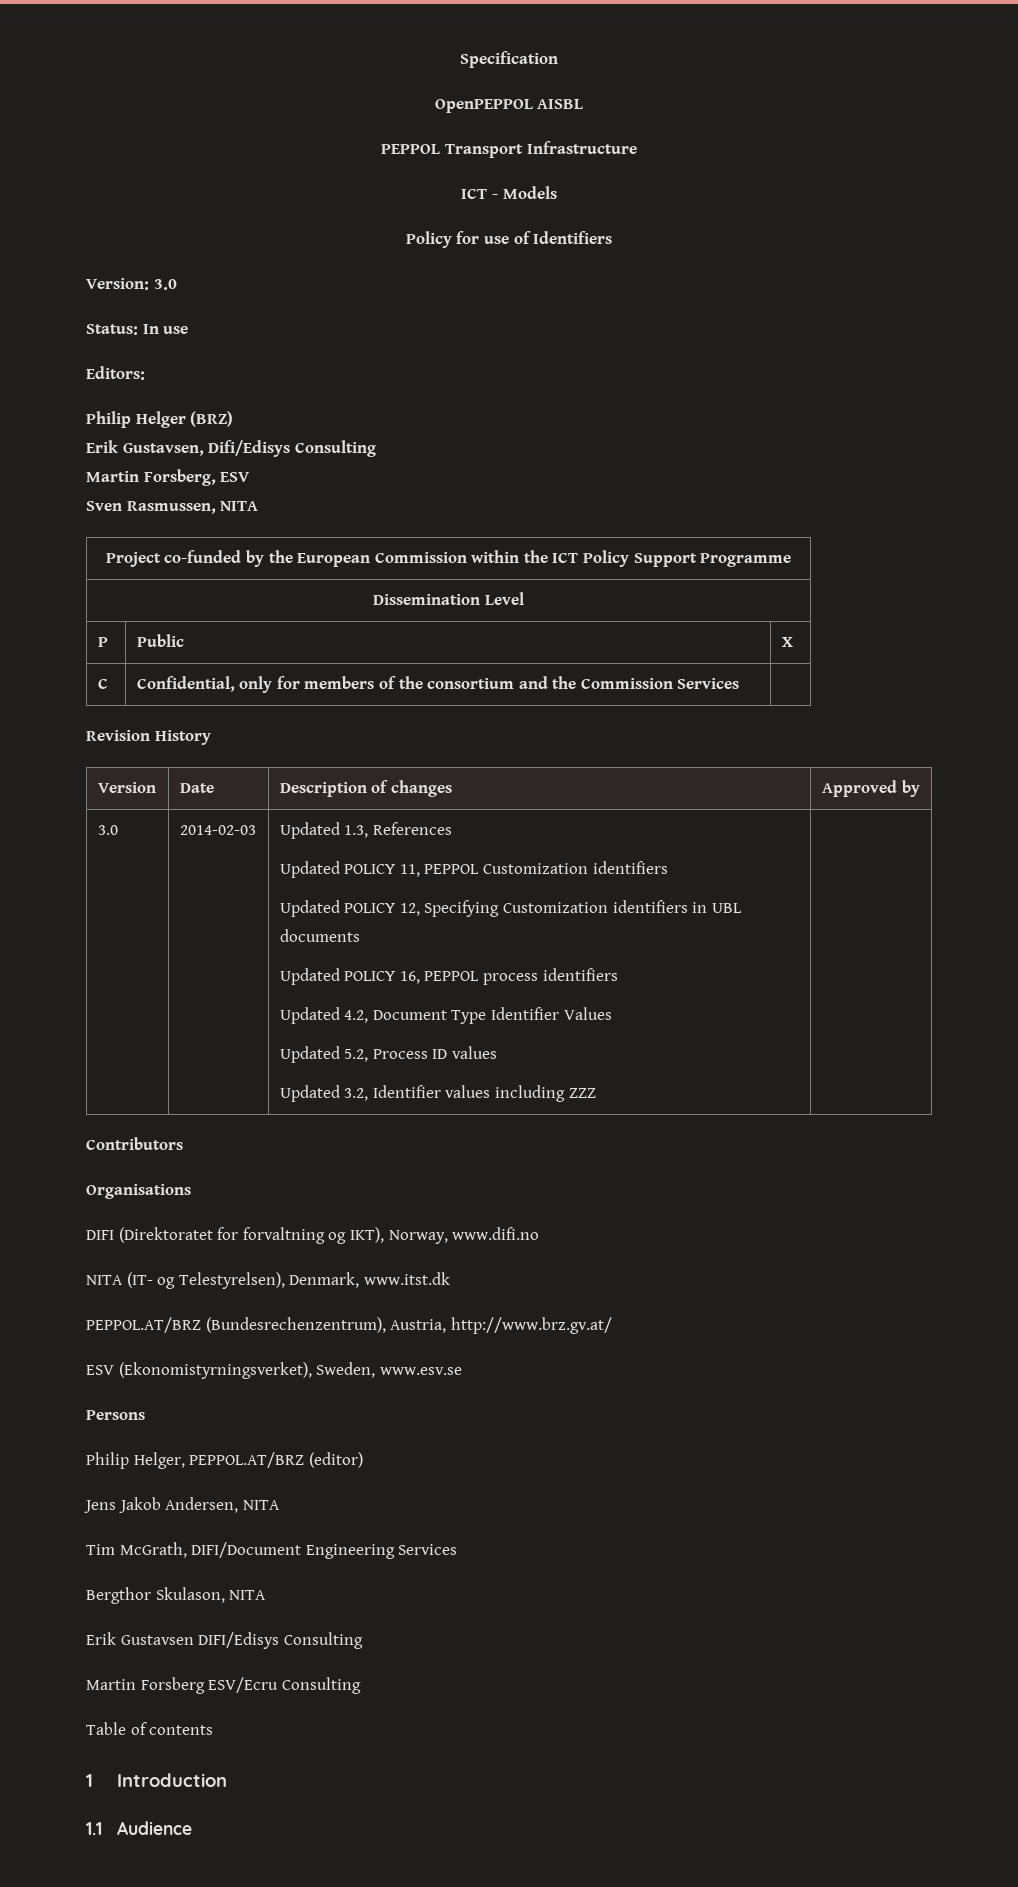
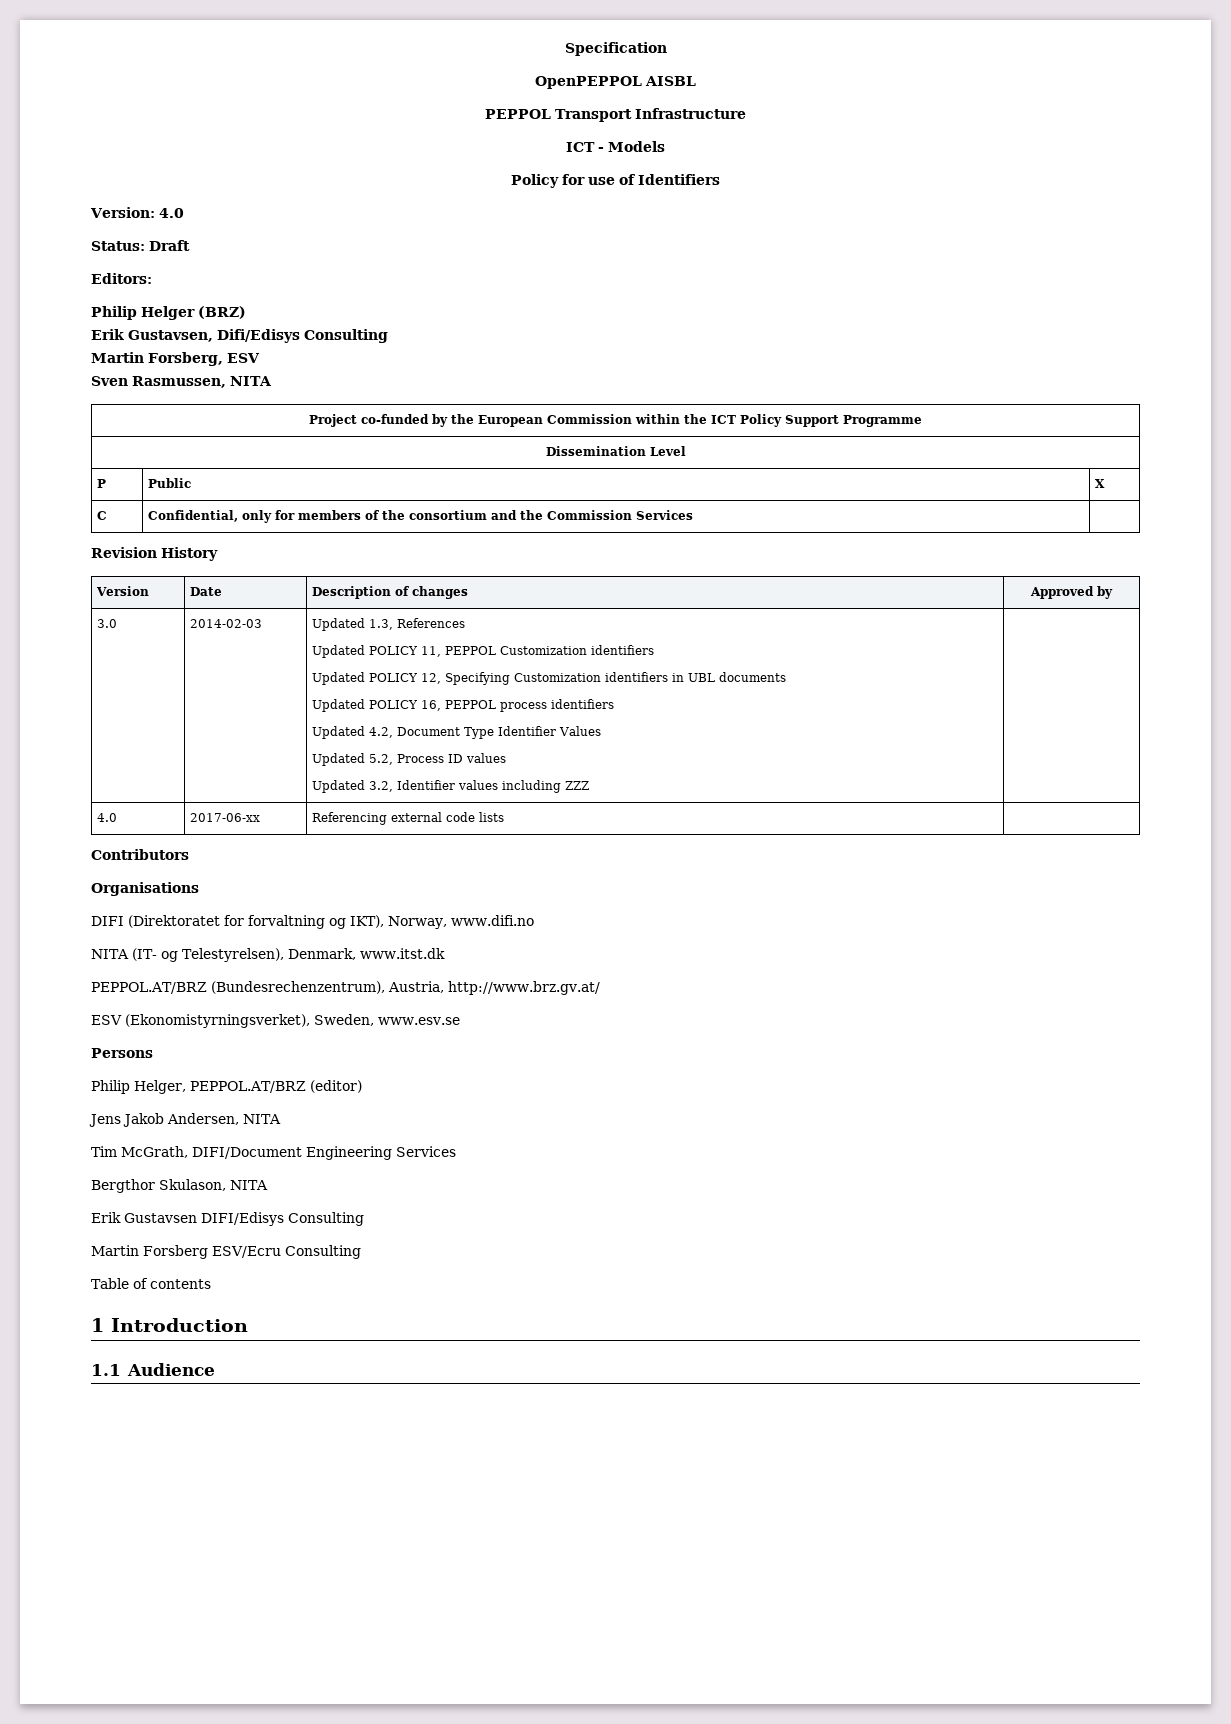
[153,279,177,290] 3.0 -> [158,208,184,218] 4.0
[142,324,189,334] In use -> [149,240,190,251] Draft
(596, 1093) none -> [97,813,118,822] [190,813,261,822] [312,812,505,825] // 4.0 | 2017-06-xx | Referencing external code lists |

